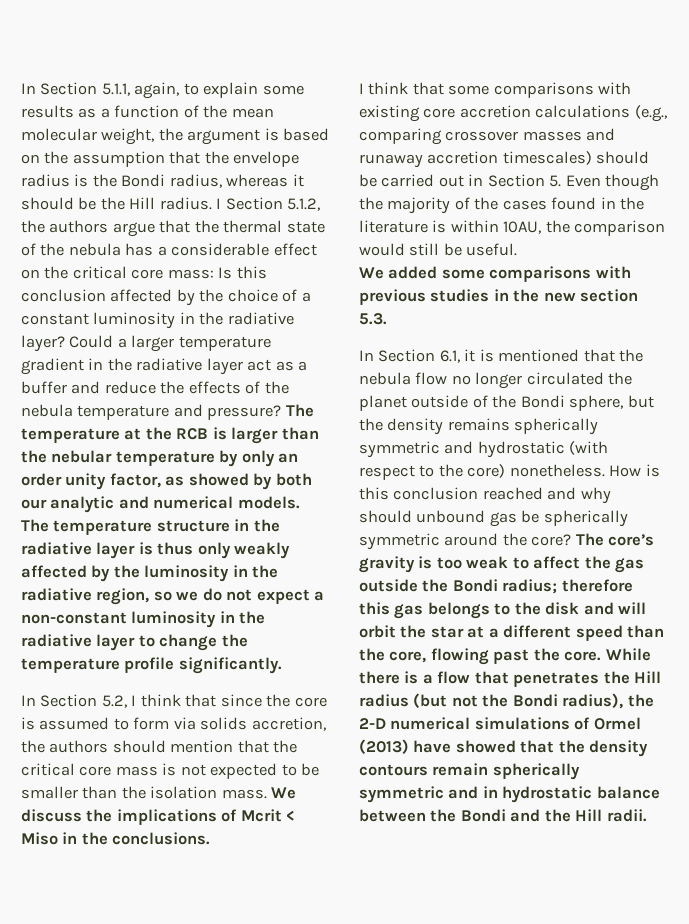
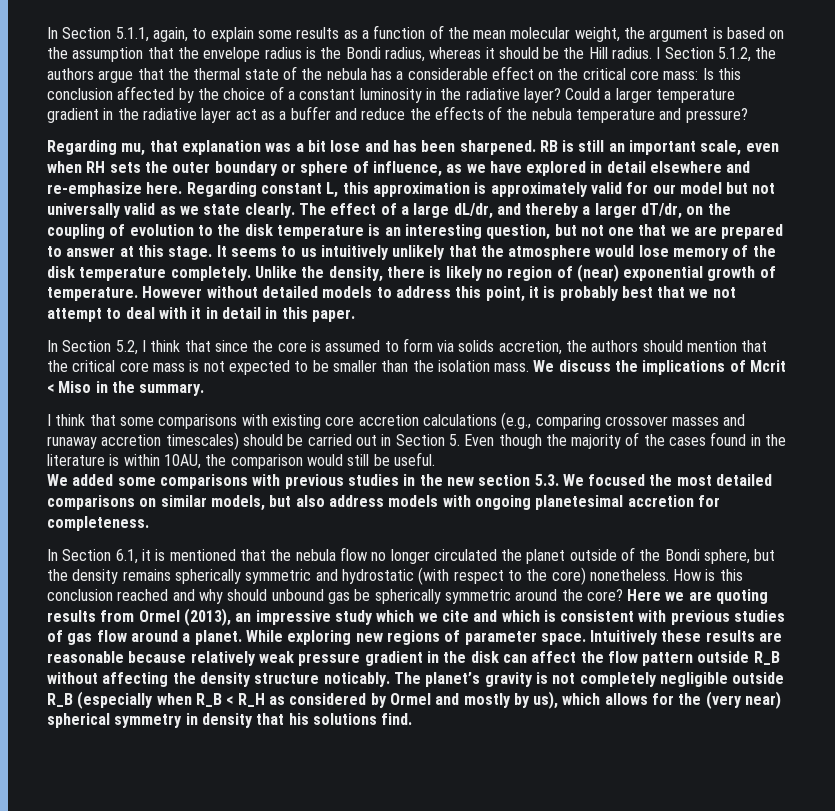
[285,404,314,417] [21,427,319,444] [21,450,299,467] [21,473,312,490] [21,496,300,513] [21,519,280,535] [21,542,291,559] [21,565,279,582] [21,588,325,605] [21,611,266,628] [21,634,248,651] [21,657,282,674] The temperature at the RCB is larger than the nebular temperature by only an order unity factor, as showed by both our analytic and numerical models. The temperature structure in the radiative layer is thus only weakly affected by the luminosity in the radiative region, so we do not expect a non-constant luminosity in the radiative layer to change the temperature profile significantly. -> [47,140,779,156] [47,161,751,177] [47,182,776,198] [47,203,731,219] [47,224,784,240] [47,245,776,260] [47,264,776,282] [47,286,736,302] [47,307,355,322] // Regarding mu, that explanation was a bit lose and has been sharpened. RB is still an important scale, even when RH sets the outer boundary or sphere of influence, as we have explored in detail elsewhere and re-emphasize here. Regarding constant L, this approximation is approximately valid for our model but not universally valid as we state clearly. The effect of a large dL/dr, and thereby a larger dT/dr, on the coupling of evolution to the disk temperature is an interesting question, but not one that we are prepared to answer at this stage. It seems to us intuitively unlikely that the atmosphere would lose memory of the disk temperature completely. Unlike the density, there is likely no region of (near) exponential growth of temperature. However without detailed models to address this point, it is probably best that we not attempt to deal with it in detail in this paper.
[112,832,211,845] conclusions. -> [139,383,205,396] summary.
(387, 319) none -> [562,474,773,486] [47,495,720,511] [47,516,149,531] We focused the most detailed comparisons on similar models, but also address models with ongoing planetesimal accretion for completeness.
[575,533,655,546] [359,556,645,573] [359,579,633,594] [359,602,647,619] [359,625,665,641] [359,648,651,665] [359,671,662,687] [359,693,654,709] [359,717,641,730] [359,739,649,757] [359,763,580,780] [359,786,660,803] [359,809,647,822] The core’s gravity is too weak to affect the gas outside the Bondi radius; therefore this gas belongs to the disk and will orbit the star at a different speed than the core, flowing past the core. While there is a flow that penetrates the Hill radius (but not the Bondi radius), the 2-D numerical simulations of Ormel (2013) have showed that the density contours remain spherically symmetric and in hydrostatic balance between the Bondi and the Hill radii. -> [627,589,769,604] [47,608,786,626] [47,630,783,645] [47,651,780,666] [47,672,785,687] [47,691,782,709] [47,713,413,728] Here we are quoting results from Ormel (2013), an impressive study which we cite and which is consistent with previous studies of gas flow around a planet. While exploring new regions of parameter space. Intuitively these results are reasonable because relatively weak pressure gradient in the disk can affect the flow pattern outside R_B without affecting the density structure noticably. The planet’s gravity is not completely negligible outside R_B (especially when R_B < R_H as considered by Ormel and mostly by us), which allows for the (very near) spherical symmetry in density that his solutions find.

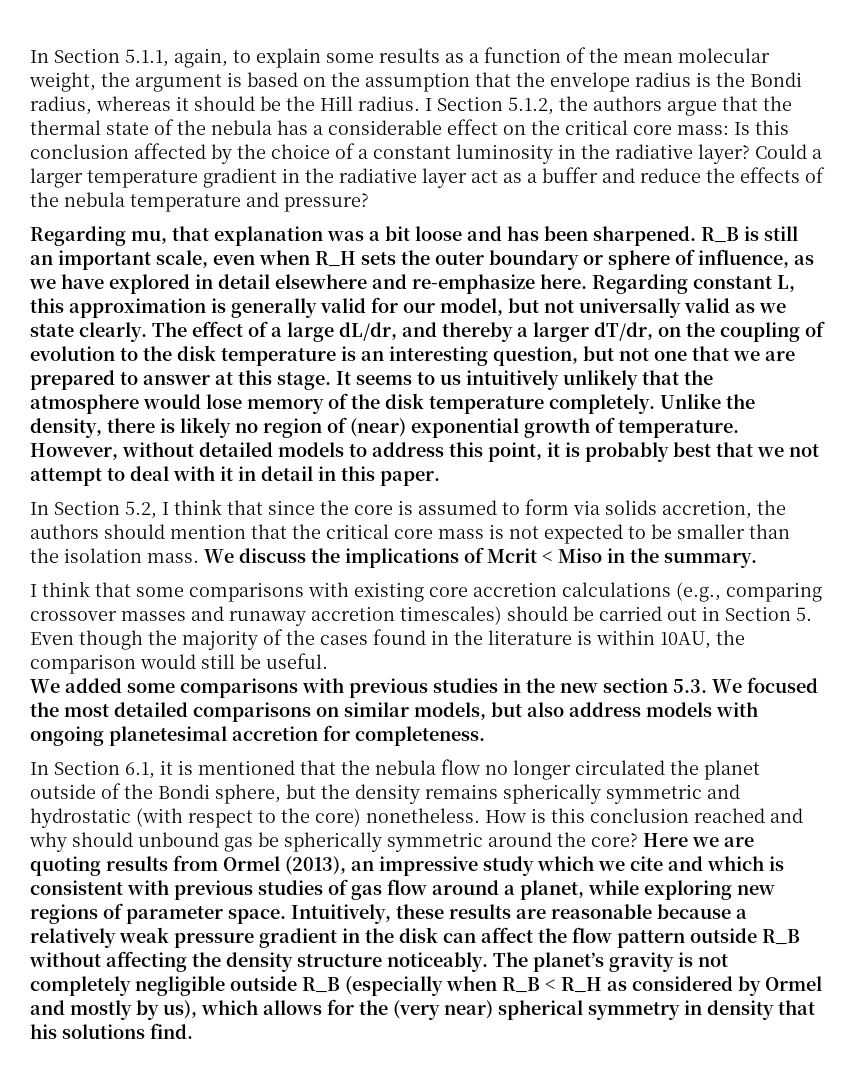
[330,140,361,152] lose -> [415,226,462,241] loose
[539,140,558,152] RB -> [701,227,739,243] R_B
[86,161,106,173] RH -> [315,251,356,267] R_H
[490,182,588,197] approximately -> [231,298,317,318] generally
[679,182,722,194] model -> [440,298,503,316] model,
[142,286,203,298] However -> [30,443,118,460] However,
[194,630,283,645] planet. While -> [520,880,639,900] planet, while
[590,630,659,645] Intuitively -> [291,904,391,924] Intuitively,
(187, 657) none -> [736,909,747,919] a
[323,672,390,687] noticably. -> [387,952,488,972] noticeably.

